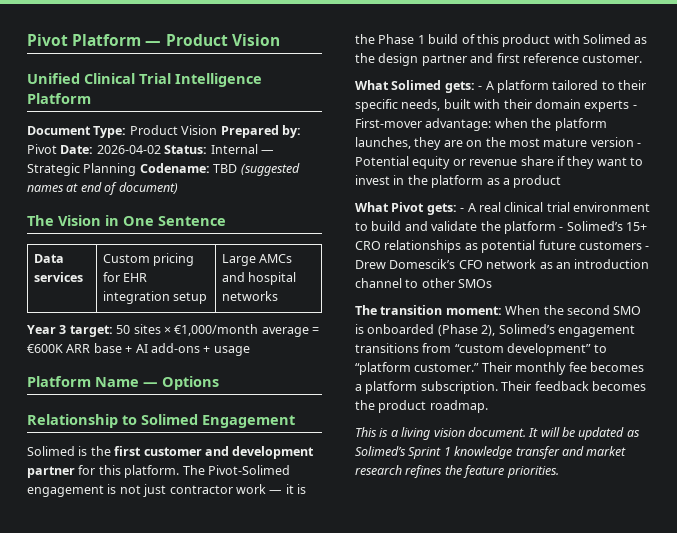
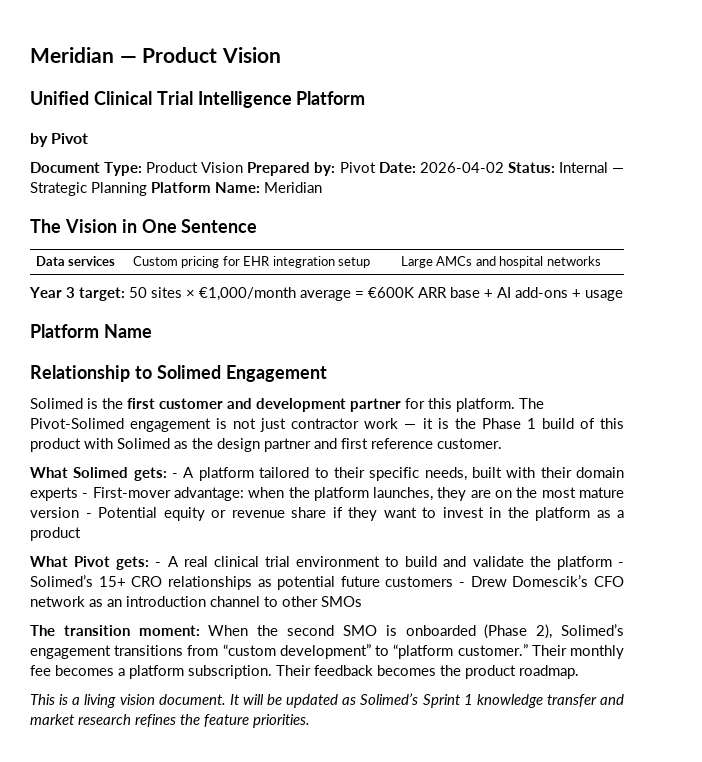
[27,34,142,46] Pivot Platform -> [30,47,114,63] Meridian
(91, 98) none -> [30,133,89,147] // by Pivot
[139,163,300,176] [27,182,178,195] Codename: TBD (suggested names at end of document) -> [151,182,322,193] Platform Name: Meridian
[143,376,219,390] — Options -> (152, 331) none

